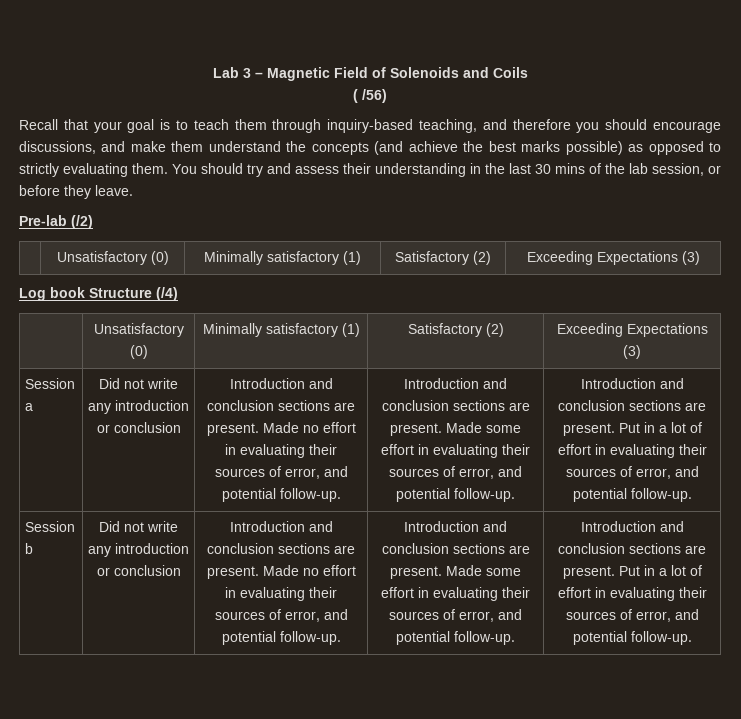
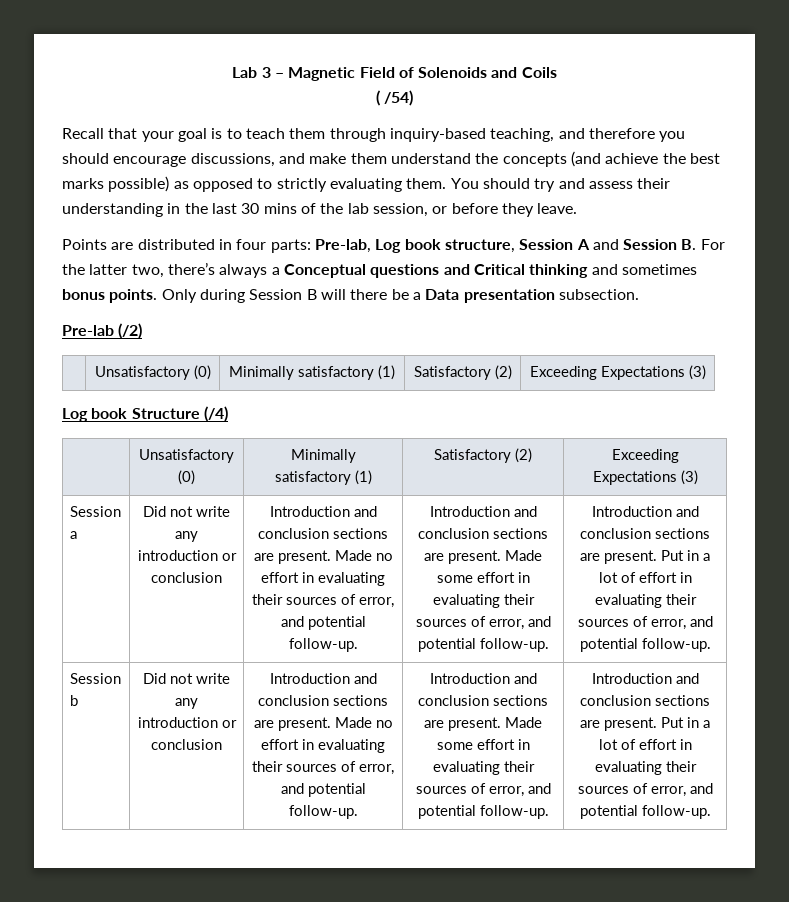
[362,89,387,103] /56) -> [384,90,414,106] /54)
(133, 190) none -> [62,239,725,253] [62,262,697,278] [62,289,639,303] // Points are distributed in four parts: Pre-lab, Log book structure, Session A and Session B. For the latter two, there’s always a Conceptual questions and Critical thinking and sometimes bonus points. Only during Session B will there be a Data presentation subsection.

